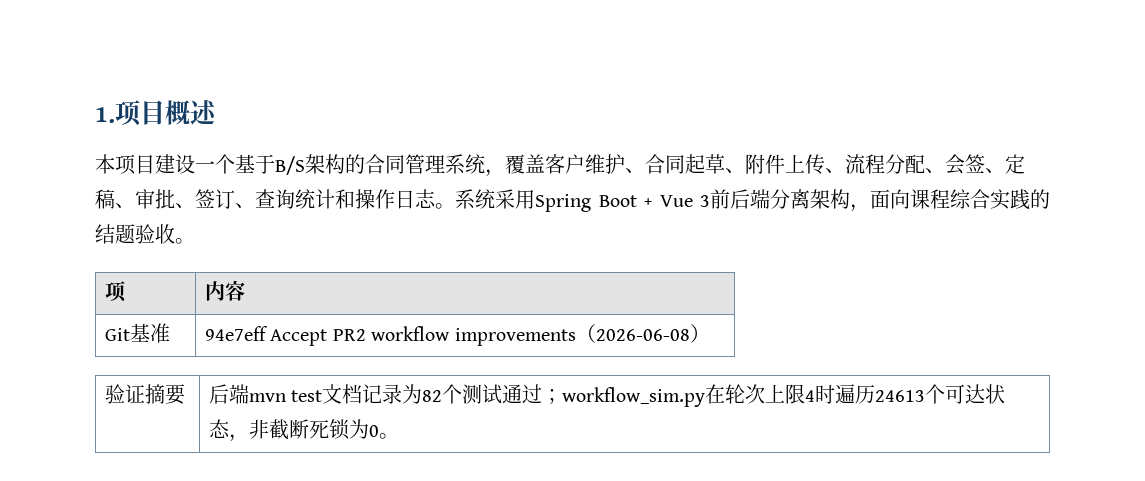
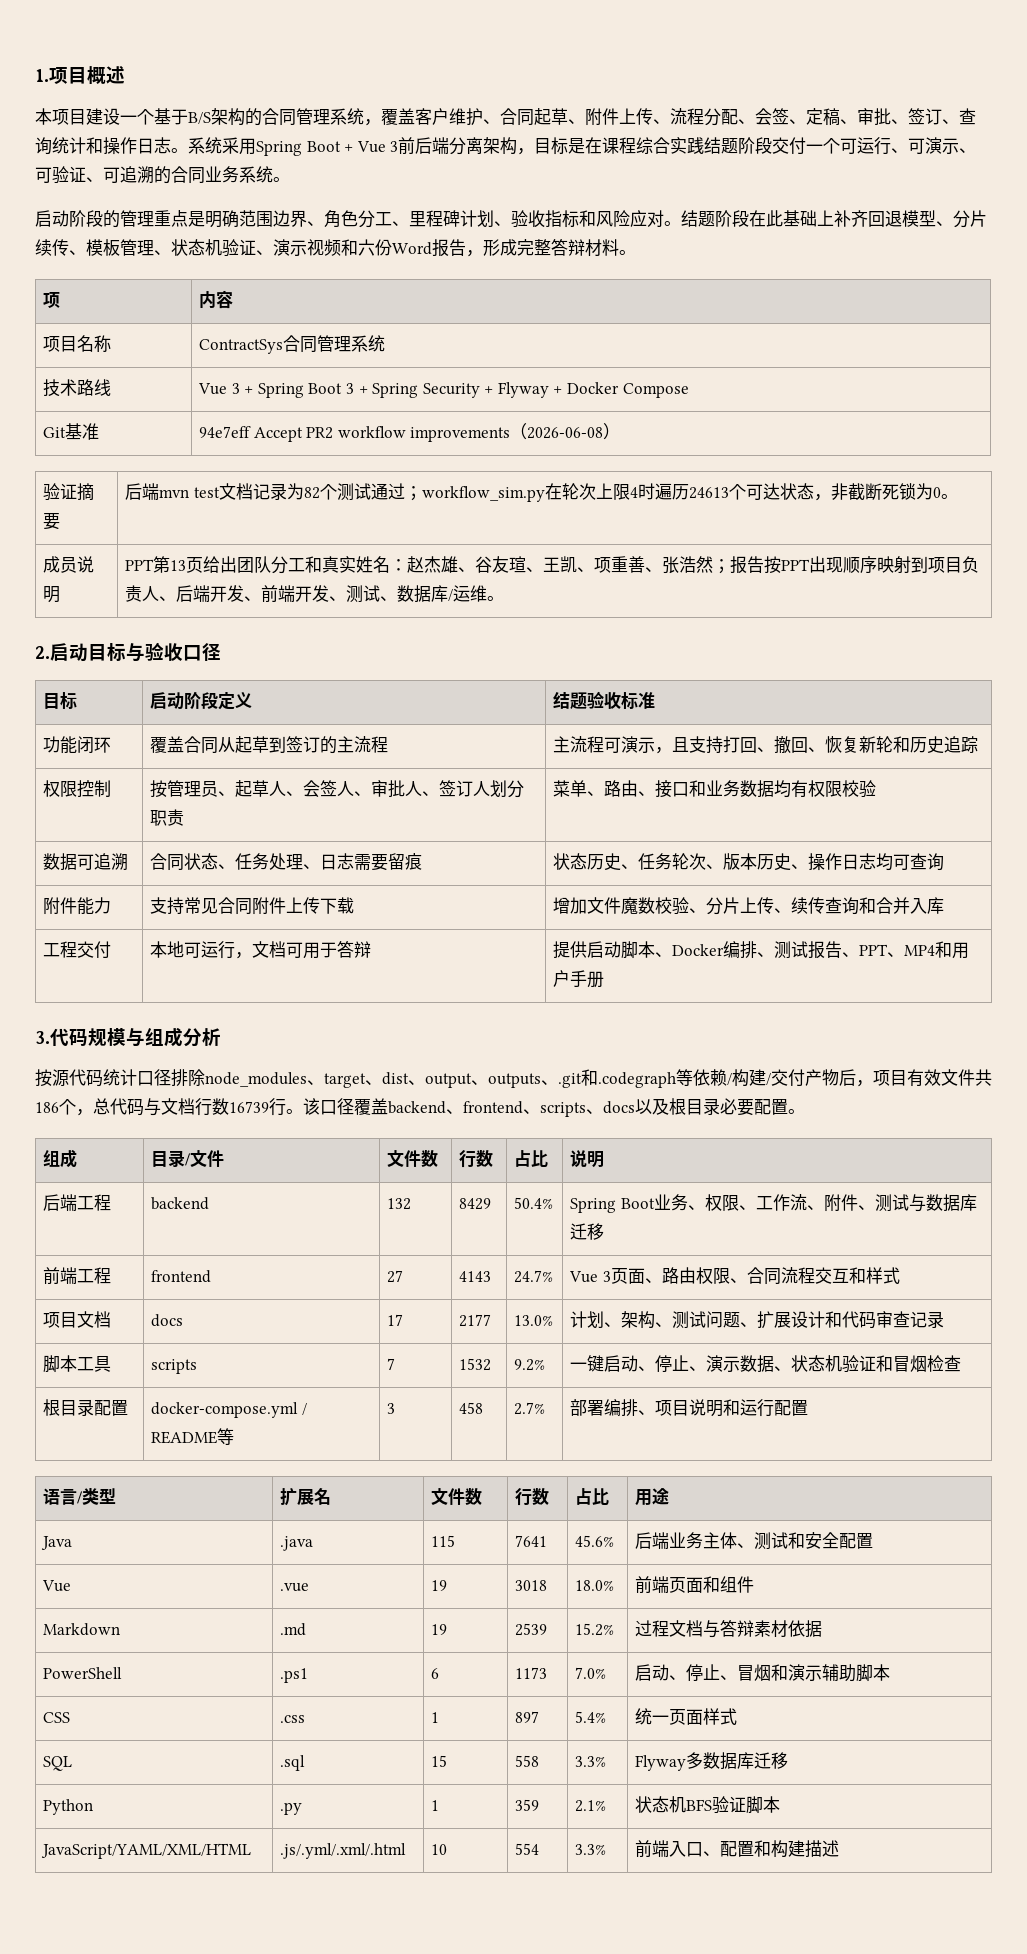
[870,189,910,209] 面向 -> [534,137,603,155] 目标是在
[1030,189,1050,209] [95,224,195,244] [105,281,127,302] [205,280,246,301] 的结题验收。 // 项 | 内容 -> [704,137,977,155] [35,166,290,184] [35,210,987,228] [35,238,636,257] [42,292,60,308] [198,290,233,309] [42,335,111,352] [198,335,385,354] [42,379,111,397] [197,382,689,398] 结题阶段交付一个可运行、可演示、可验证、可追溯的合同业务系统。 // 启动阶段的管理重点是明确范围边界、角色分工、里程碑计划、验收指标和风险应对。结题阶段在此基础上补齐回退模型、分片续传、模板管理、状态机验证、演示视频和六份Word报告，形成完整答辩材料。 // 项 | 内容 // 项目名称 | ContractSys合同管理系统 // 技术路线 | Vue 3 + Spring Boot 3 + Spring Security + Flyway + Docker Compose
(400, 436) none -> [42,556,94,573] [42,586,60,603] [124,556,979,574] [124,585,504,603] [35,642,221,662] [42,692,77,709] [149,691,252,710] [552,691,655,709] [42,736,111,754] [149,736,388,754] [552,736,978,754] [42,780,111,798] [149,780,524,798] [149,809,184,826] [552,780,876,798] [42,853,128,871] [149,853,422,871] [552,853,944,871] [42,897,111,915] [149,897,354,915] [552,897,944,915] [42,941,111,959] [149,940,371,959] [552,941,969,959] [552,970,604,988] [35,1027,221,1047] [35,1069,992,1088] [35,1098,805,1117] [42,1149,77,1168] [150,1150,224,1168] [386,1150,438,1168] [458,1150,493,1168] [513,1150,548,1167] [569,1150,604,1168] [42,1194,111,1211] [150,1197,209,1210] [386,1198,411,1210] [458,1198,491,1210] [513,1197,553,1209] [569,1194,977,1213] [569,1223,604,1240] [42,1267,111,1285] [150,1270,211,1283] [386,1270,403,1283] [458,1271,491,1282] [513,1270,553,1283] [568,1267,900,1285] [42,1311,111,1328] [150,1314,183,1327] [386,1314,403,1326] [458,1314,491,1327] [513,1315,553,1326] [569,1311,944,1329] [42,1355,111,1373] [150,1359,197,1374] [386,1358,395,1370] [458,1358,491,1371] [513,1359,545,1371] [569,1355,961,1373] [42,1399,128,1416] [150,1402,307,1418] [150,1428,234,1445] [386,1403,395,1414] [458,1402,483,1414] [513,1402,545,1415] [569,1399,808,1417] [42,1488,116,1505] [279,1488,331,1506] [430,1488,482,1506] [514,1488,549,1506] [574,1488,609,1505] [634,1488,669,1506] [40,1536,72,1550] [279,1536,313,1551] [430,1535,455,1547] [514,1535,547,1547] [574,1535,614,1547] [634,1532,873,1550] [41,1580,71,1592] [279,1583,309,1592] [430,1580,447,1591] [514,1580,547,1591] [574,1580,614,1591] [634,1576,754,1594] [42,1623,120,1636] [279,1623,306,1636] [430,1624,447,1635] [514,1623,547,1636] [574,1623,614,1636] [634,1619,822,1638] [42,1667,122,1679] [279,1668,308,1683] [430,1668,439,1679] [514,1667,547,1679] [574,1667,606,1679] [634,1664,890,1682] [42,1712,70,1723] [279,1715,305,1723] [430,1712,439,1723] [514,1711,539,1723] [574,1711,606,1723] [634,1708,737,1725] [42,1756,72,1771] [279,1755,305,1771] [430,1755,447,1767] [514,1755,539,1767] [574,1756,606,1767] [634,1752,788,1771] [42,1799,93,1815] [279,1802,302,1815] [430,1800,439,1811] [514,1799,539,1811] [574,1800,606,1812] [634,1796,780,1814] [40,1843,251,1859] [279,1843,406,1859] [430,1844,447,1855] [514,1843,539,1855] [574,1844,606,1855] [634,1840,839,1858] // 成员说明 | PPT第13页给出团队分工和真实姓名：赵杰雄、谷友瑄、王凯、项重善、张浩然；报告按PPT出现顺序映射到项目负责人、后端开发、前端开发、测试、数据库/运维。 // 2.启动目标与验收口径 // 目标 | 启动阶段定义 | 结题验收标准 // 功能闭环 | 覆盖合同从起草到签订的主流程 | 主流程可演示，且支持打回、撤回、恢复新轮和历史追踪 // 权限控制 | 按管理员、起草人、会签人、审批人、签订人划分职责 | 菜单、路由、接口和业务数据均有权限校验 // 数据可追溯 | 合同状态、任务处理、日志需要留痕 | 状态历史、任务轮次、版本历史、操作日志均可查询 // 附件能力 | 支持常见合同附件上传下载 | 增加文件魔数校验、分片上传、续传查询和合并入库 // 工程交付 | 本地可运行，文档可用于答辩 | 提供启动脚本、Docker编排、测试报告、PPT、MP4和用户手册 // 3.代码规模与组成分析 // 按源代码统计口径排除node_modules、target、dist、output、outputs、.git和.codegraph等依赖/构建/交付产物后，项目有效文件共186个，总代码与文档行数16739行。该口径覆盖backend、frontend、scripts、docs以及根目录必要配置。 // 组成 | 目录/文件 | 文件数 | 行数 | 占比 | 说明 // 后端工程 | backend | 132 | 8429 | 50.4% | Spring Boot业务、权限、工作流、附件、测试与数据库迁移 // 前端工程 | frontend | 27 | 4143 | 24.7% | Vue 3页面、路由权限、合同流程交互和样式 // 项目文档 | docs | 17 | 2177 | 13.0% | 计划、架构、测试问题、扩展设计和代码审查记录 // 脚本工具 | scripts | 7 | 1532 | 9.2% | 一键启动、停止、演示数据、状态机验证和冒烟检查 // 根目录配置 | docker-compose.yml / README等 | 3 | 458 | 2.7% | 部署编排、项目说明和运行配置 // 语言/类型 | 扩展名 | 文件数 | 行数 | 占比 | 用途 // Java | .java | 115 | 7641 | 45.6% | 后端业务主体、测试和安全配置 // Vue | .vue | 19 | 3018 | 18.0% | 前端页面和组件 // Markdown | .md | 19 | 2539 | 15.2% | 过程文档与答辩素材依据 // PowerShell | .ps1 | 6 | 1173 | 7.0% | 启动、停止、冒烟和演示辅助脚本 // CSS | .css | 1 | 897 | 5.4% | 统一页面样式 // SQL | .sql | 15 | 558 | 3.3% | Flyway多数据库迁移 // Python | .py | 1 | 359 | 2.1% | 状态机BFS验证脚本 // JavaScript/YAML/XML/HTML | .js/.yml/.xml/.html | 10 | 554 | 3.3% | 前端入口、配置和构建描述

